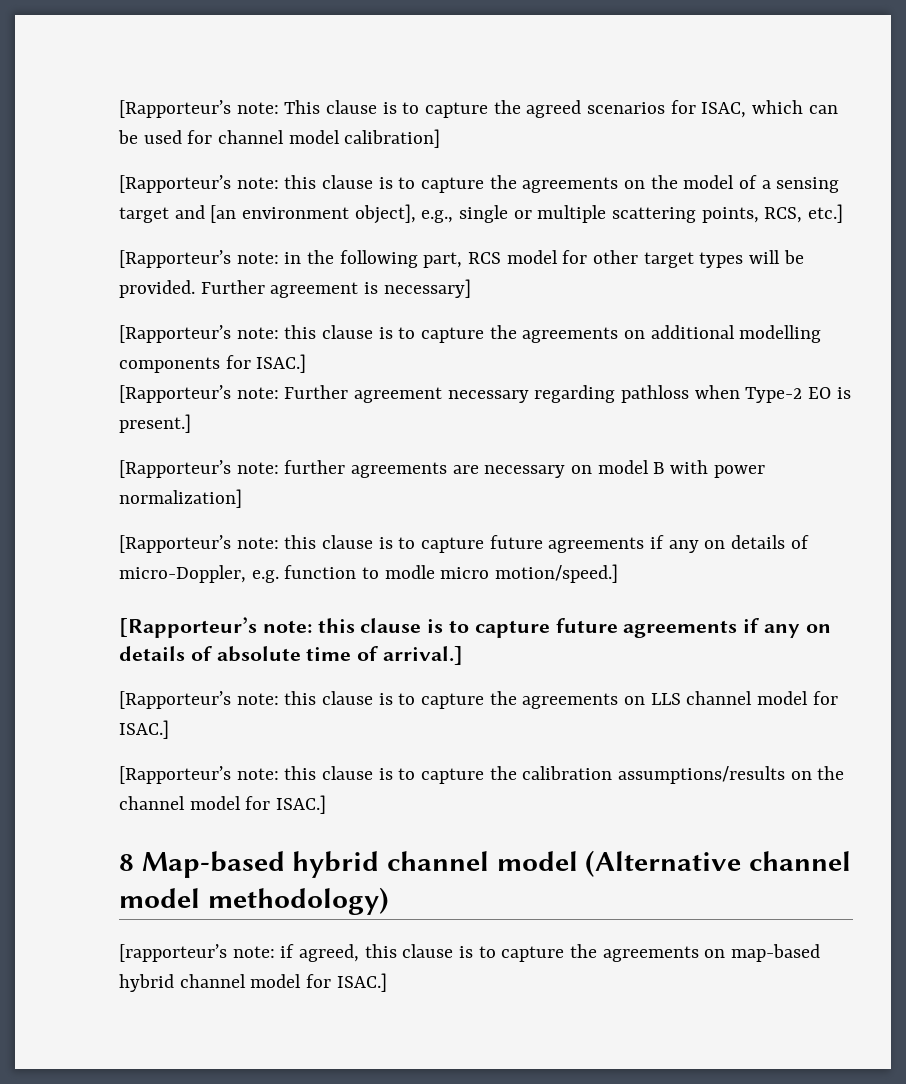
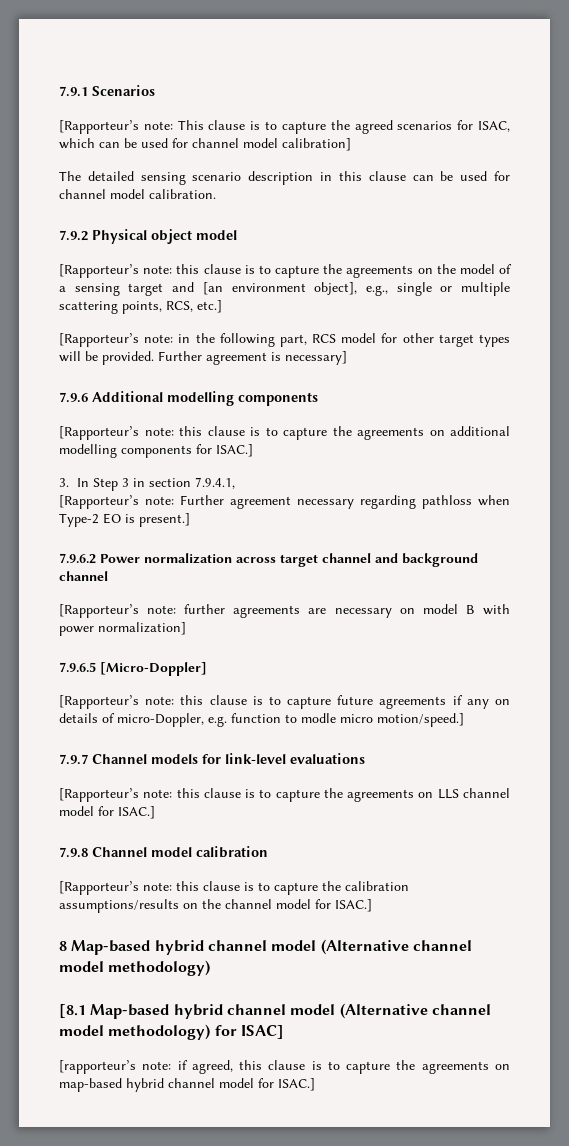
(119, 109) none -> [59,85,155,97] 7.9.1 Scenarios //
(441, 138) none -> [59,171,510,185] [59,189,216,199] [59,229,237,244] // The detailed sensing scenario description in this clause can be used for channel model calibration. // 7.9.2 Physical object model
(471, 288) none -> [59,391,318,406] // 7.9.6 Additional modelling components
(307, 363) none -> [59,477,235,491] // 3. In Step 3 in section 7.9.4.1,
(191, 423) none -> [59,553,478,567] [59,571,108,581] // 7.9.6.2 Power normalization across target channel and background channel
(242, 498) none -> [59,662,207,676] // 7.9.6.5 [Micro-Doppler]
[119,617,831,638] [119,646,464,665] [Rapporteur’s note: this clause is to capture future agreements if any on details of absolute time of arrival.] -> [59,753,365,765] 7.9.7 Channel models for link-level evaluations
(169, 729) none -> [59,846,268,858] // 7.9.8 Channel model calibration
(389, 901) none -> [59,1003,491,1019] [59,1024,284,1040] // [8.1 Map-based hybrid channel model (Alternative channel model methodology) for ISAC]

